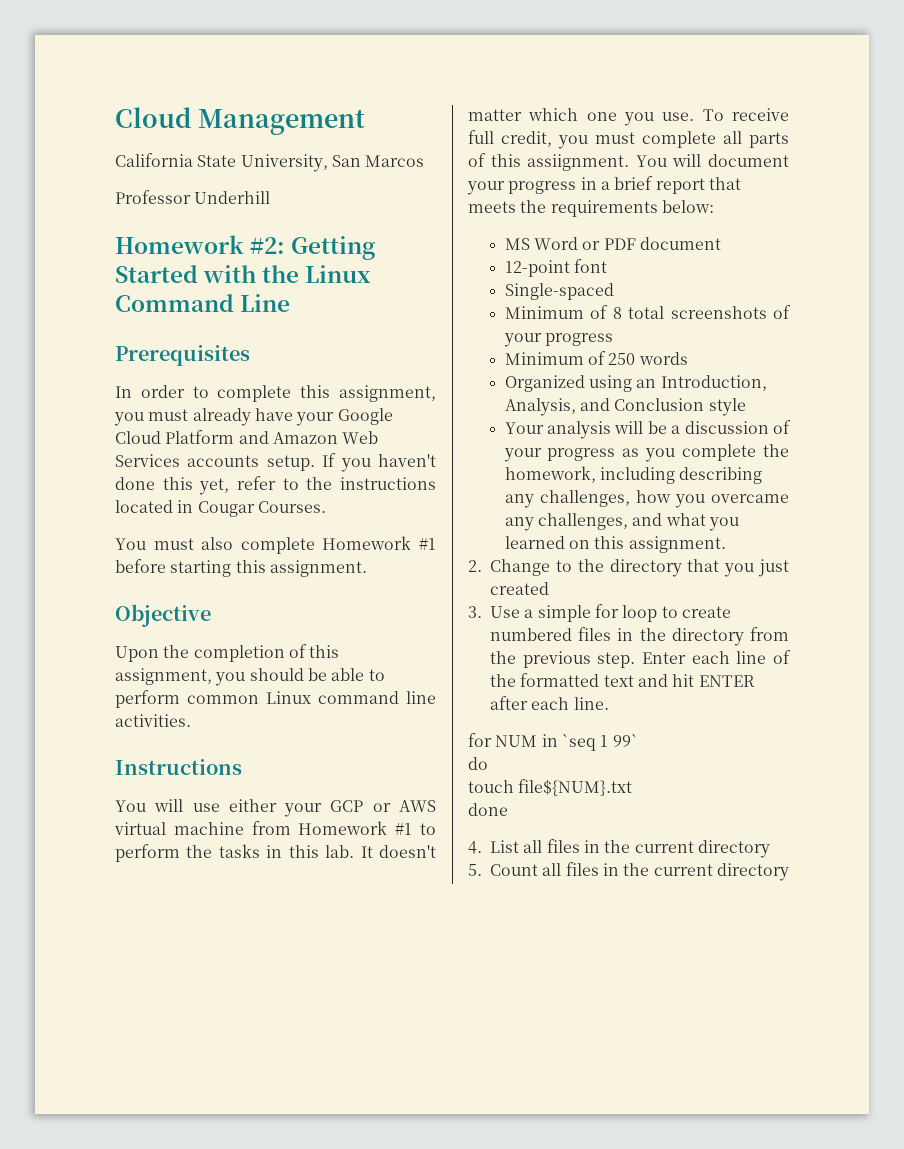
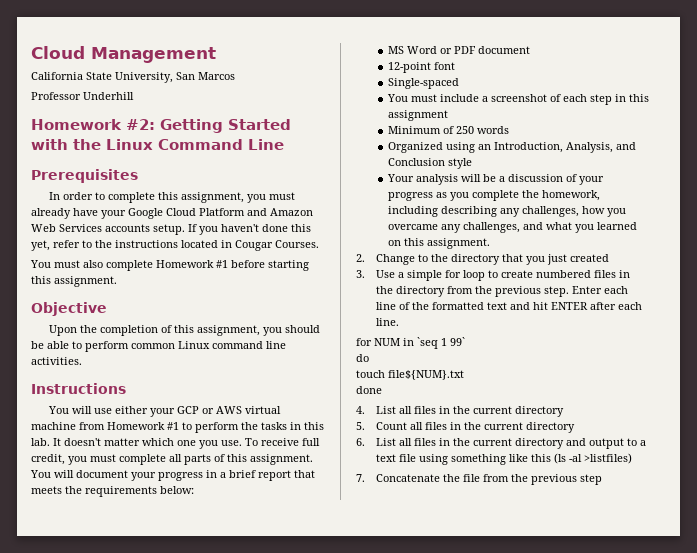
[527,154,630,171] assiignment. -> [250,454,313,465] assignment.
[504,305,791,319] [503,333,613,347] Minimum of 8 total screenshots of your progress -> [386,94,649,105] [387,110,448,121] You must include a screenshot of each step in this assignment
(789, 872) none -> [356,438,646,449] [375,453,632,465] [356,474,602,485] // 6. List all files in the current directory and output to a text file using something like this (ls -al >listfiles) // 7. Concatenate the file from the previous step

